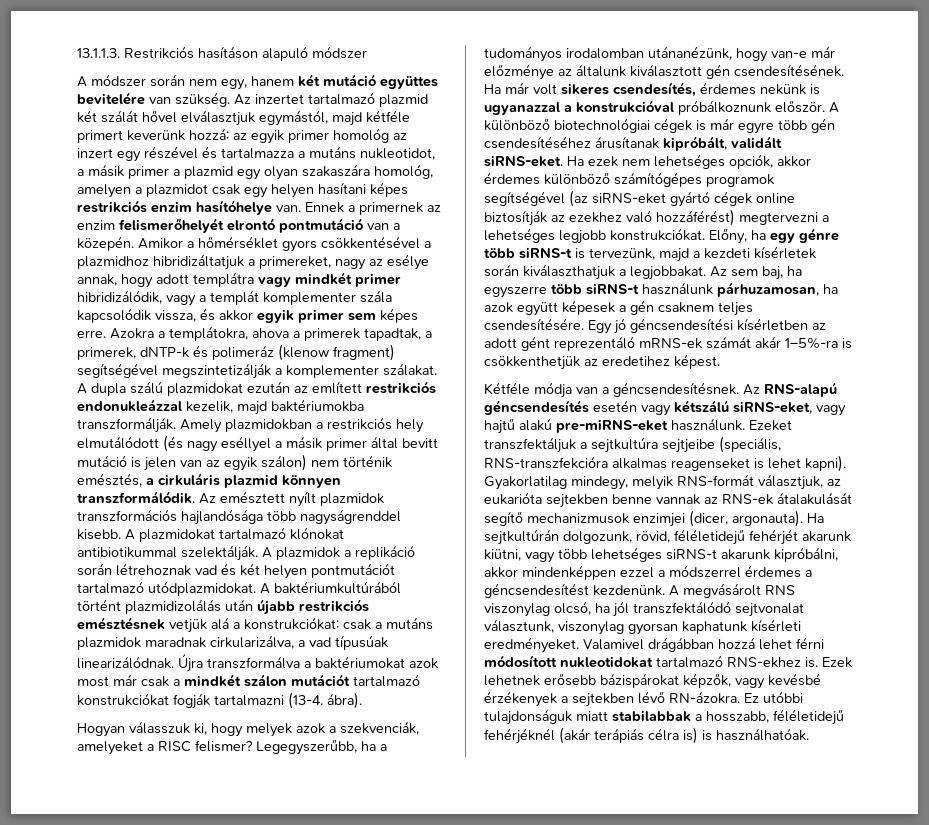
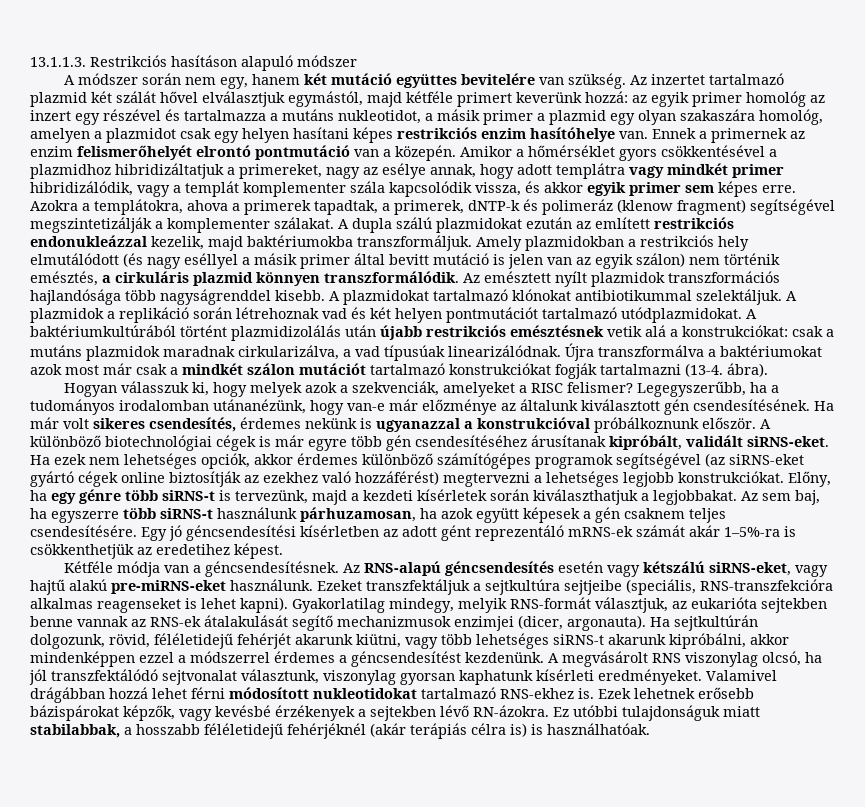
[77,417,176,433] transzformálják. -> [357,235,472,251] transzformáljuk.
[181,545,258,561] szelektálják. -> [696,289,782,305] szelektáljuk.
[169,619,207,633] vetjük -> [607,326,642,337] vetik
[612,710,769,723] stabilabbak a hosszabb, -> [30,724,200,738] stabilabbak, a hosszabb

